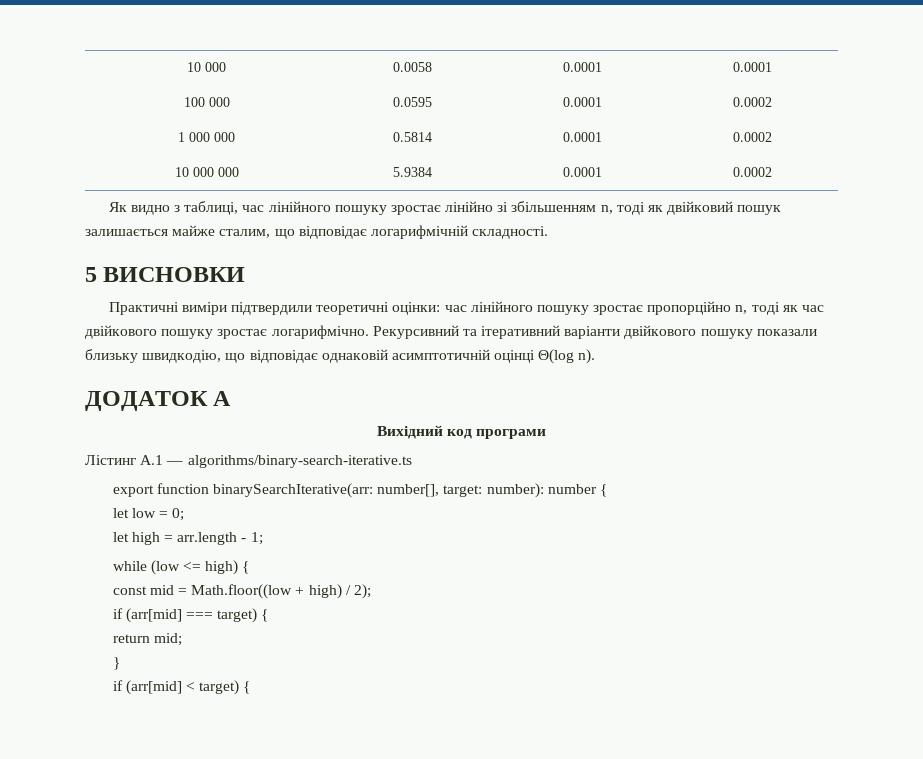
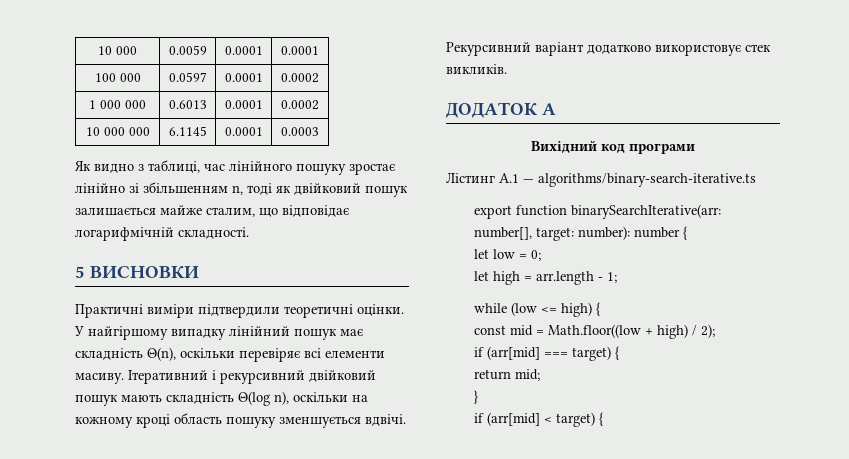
[393,62,432,72] 0.0058 -> [168,45,207,55] 0.0059
[393,97,432,107] 0.0595 -> [168,72,207,82] 0.0597
[393,132,432,142] 0.5814 -> [168,100,207,109] 0.6013
[393,167,432,177] [563,167,602,177] [733,167,772,177] 5.9384 | 0.0001 | 0.0002 -> [168,126,207,136] [224,127,263,136] [281,127,319,136] 6.1145 | 0.0001 | 0.0003
[392,301,825,315] [85,325,817,339] [85,349,596,364] оцінки: час лінійного пошуку зростає пропорційно n, тоді як час двійкового пошуку зростає логарифмічно. Рекурсивний та ітеративний варіанти двійкового пошуку показали близьку швидкодію, що відповідає однаковій асимптотичній оцінці Θ(log n). -> [357,304,404,316] [74,326,363,340] [75,347,385,362] [75,370,376,384] [75,391,368,406] [75,413,406,428] [446,42,771,56] [446,64,507,74] оцінки. У найгіршому випадку лінійний пошук має складність Θ(n), оскільки перевіряє всі елементи масиву. Ітеративний і рекурсивний двійковий пошук мають складність Θ(log n), оскільки на кожному кроці область пошуку зменшується вдвічі. Рекурсивний варіант додатково використовує стек викликів.

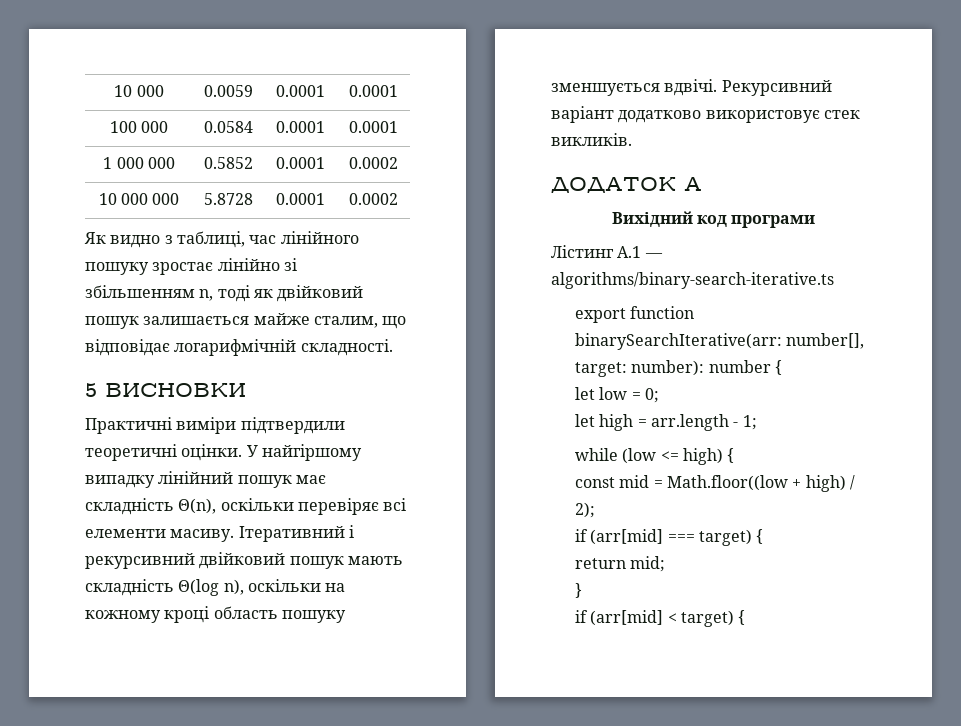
[168,72,207,82] [224,73,263,82] [281,73,319,83] 0.0597 | 0.0001 | 0.0002 -> [204,121,253,133] [276,121,325,133] [348,121,398,133] 0.0584 | 0.0001 | 0.0001
[168,100,207,109] 0.6013 -> [204,157,253,169] 0.5852
[168,126,207,136] [224,127,263,136] [281,127,319,136] 6.1145 | 0.0001 | 0.0003 -> [204,193,253,205] [276,193,325,205] [348,193,398,205] 5.8728 | 0.0001 | 0.0002

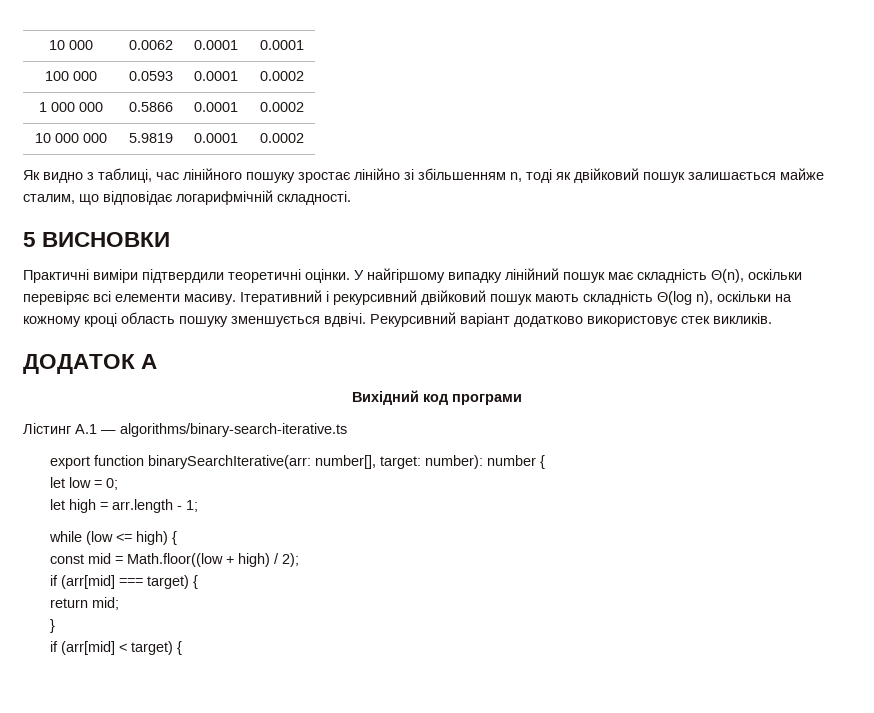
[204,85,253,97] 0.0059 -> [129,40,173,50] 0.0062
[204,121,253,133] [276,121,325,133] [348,121,398,133] 0.0584 | 0.0001 | 0.0001 -> [129,71,173,81] [194,71,238,81] [259,71,304,81] 0.0593 | 0.0001 | 0.0002
[204,157,253,169] 0.5852 -> [129,102,173,112] 0.5866
[204,193,253,205] 5.8728 -> [129,133,173,143] 5.9819

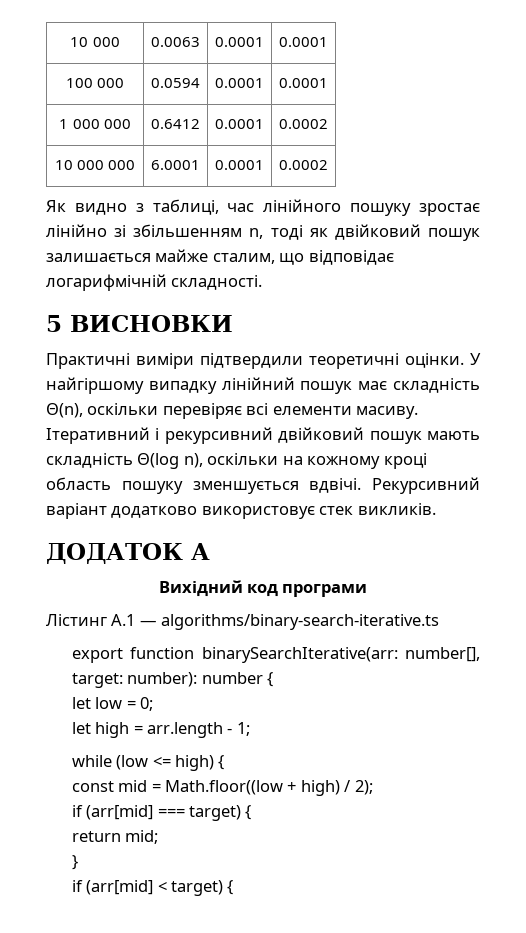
[129,40,173,50] 0.0062 -> [151,37,200,47] 0.0063
[129,71,173,81] [194,71,238,81] [259,71,304,81] 0.0593 | 0.0001 | 0.0002 -> [151,78,200,88] [215,78,264,88] [279,78,328,88] 0.0594 | 0.0001 | 0.0001
[129,102,173,112] 0.5866 -> [151,119,200,129] 0.6412
[129,133,173,143] 5.9819 -> [151,160,200,170] 6.0001

